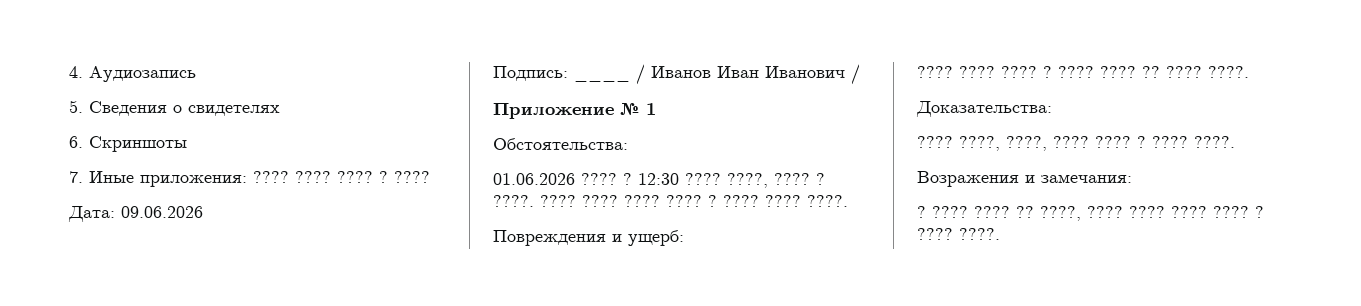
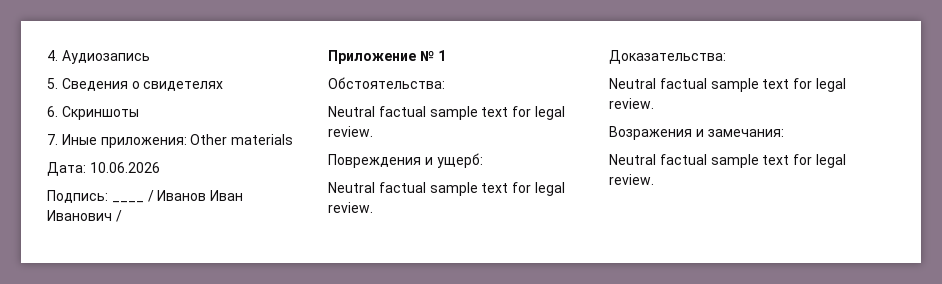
[253,171,430,183] ???? ???? ???? ? ???? -> [190,134,294,145] Other materials
[121,206,203,218] 09.06.2026 -> [89,162,160,173] 10.06.2026
[493,173,825,188] [493,195,848,207] [493,230,684,246] [917,66,1249,78] [916,101,1052,117] [917,136,1235,151] [917,171,1132,187] [917,206,1264,221] [917,228,1000,240] 01.06.2026 ???? ? 12:30 ???? ????, ???? ? ????. ???? ???? ???? ???? ? ???? ???? ????. // Повреждения и ущерб: // ???? ???? ???? ? ???? ???? ?? ???? ????. // Доказательства: // ???? ????, ????, ???? ???? ? ???? ????. // Возражения и замечания: // ? ???? ???? ?? ????, ???? ???? ???? ???? ? ???? ????. -> [328,106,565,120] [328,126,373,137] [328,153,483,168] [328,182,565,196] [328,202,373,213] [609,50,726,64] [609,78,846,92] [609,98,654,109] [609,126,784,140] [609,154,846,168] [609,174,654,185] Neutral factual sample text for legal review. // Повреждения и ущерб: // Neutral factual sample text for legal review. // Доказательства: // Neutral factual sample text for legal review. // Возражения и замечания: // Neutral factual sample text for legal review.

